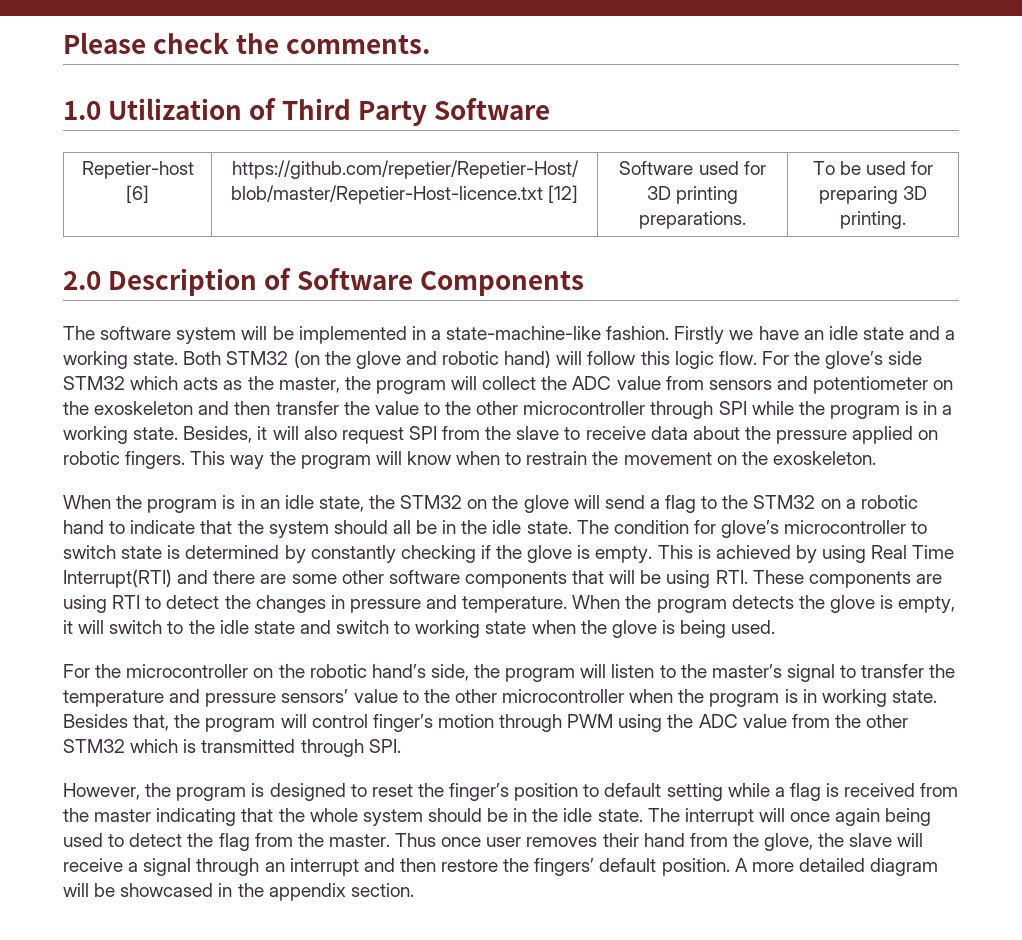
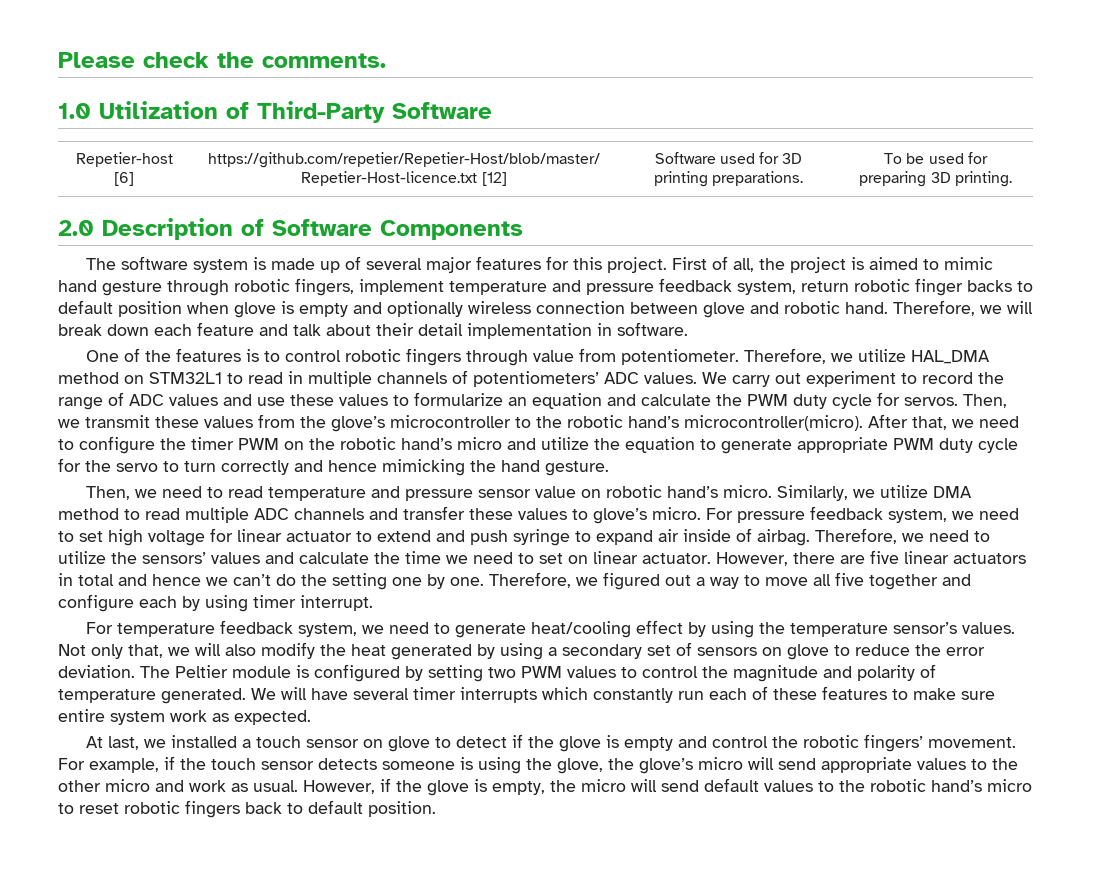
[282,98,428,126] Third Party -> [257,101,385,123] Third-Party
[241,326,956,344] [63,350,923,369] [63,376,954,394] [63,401,953,419] [63,426,939,444] [63,451,876,469] [63,495,918,513] [63,520,928,538] [63,545,955,563] [63,569,942,588] [63,595,956,613] [63,620,776,638] [63,664,956,682] [63,689,937,707] [63,714,909,732] [63,739,401,757] [63,783,959,801] [63,808,932,826] [63,833,924,851] [63,858,939,876] [63,883,414,901] will be implemented in a state-machine-like fashion. Firstly we have an idle state and a working state. Both STM32 (on the glove and robotic hand) will follow this logic flow. For the glove’s side STM32 which acts as the master, the program will collect the ADC value from sensors and potentiometer on the exoskeleton and then transfer the value to the other microcontroller through SPI while the program is in a working state. Besides, it will also request SPI from the slave to receive data about the pressure applied on robotic fingers. This way the program will know when to restrain the movement on the exoskeleton. // When the program is in an idle state, the STM32 on the glove will send a flag to the STM32 on a robotic hand to indicate that the system should all be in the idle state. The condition for glove’s microcontroller to switch state is determined by constantly checking if the glove is empty. This is achieved by using Real Time Interrupt(RTI) and there are some other software components that will be using RTI. These components are using RTI to detect the changes in pressure and temperature. When the program detects the glove is empty, it will switch to the idle state and switch to working state when the glove is being used. // For the microcontroller on the robotic hand’s side, the program will listen to the master’s signal to transfer the temperature and pressure sensors’ value to the other microcontroller when the program is in working state. Besides that, the program will control finger’s motion through PWM using the ADC value from the other STM32 which is transmitted through SPI. // However, the program is designed to reset the finger’s position to default setting while a flag is received from the master indicating that the whole system should be in the idle state. The interrupt will once again being used to detect the flag from the master. Thus once user removes their hand from the glove, the slave will receive a signal through an interrupt and then restore the fingers’ default position. A more detailed diagram will be showcased in the appendix section. -> [253,256,994,273] [58,278,1033,296] [58,300,1033,318] [58,322,688,339] [86,348,991,366] [58,370,1004,387] [58,392,1007,410] [58,414,1019,432] [58,436,1018,454] [58,458,609,476] [86,485,973,501] [58,506,1019,524] [58,528,990,546] [58,550,1026,566] [58,572,971,590] [58,594,373,612] [86,620,1016,638] [58,642,985,660] [58,664,936,682] [58,686,995,704] [58,709,311,725] [86,734,1017,752] [58,756,1018,774] [58,778,1032,796] [58,800,436,818] is made up of several major features for this project. First of all, the project is aimed to mimic hand gesture through robotic fingers, implement temperature and pressure feedback system, return robotic finger backs to default position when glove is empty and optionally wireless connection between glove and robotic hand. Therefore, we will break down each feature and talk about their detail implementation in software. // One of the features is to control robotic fingers through value from potentiometer. Therefore, we utilize HAL_DMA method on STM32L1 to read in multiple channels of potentiometers’ ADC values. We carry out experiment to record the range of ADC values and use these values to formularize an equation and calculate the PWM duty cycle for servos. Then, we transmit these values from the glove’s microcontroller to the robotic hand’s microcontroller(micro). After that, we need to configure the timer PWM on the robotic hand’s micro and utilize the equation to generate appropriate PWM duty cycle for the servo to turn correctly and hence mimicking the hand gesture. // Then, we need to read temperature and pressure sensor value on robotic hand’s micro. Similarly, we utilize DMA method to read multiple ADC channels and transfer these values to glove’s micro. For pressure feedback system, we need to set high voltage for linear actuator to extend and push syringe to expand air inside of airbag. Therefore, we need to utilize the sensors’ values and calculate the time we need to set on linear actuator. However, there are five linear actuators in total and hence we can’t do the setting one by one. Therefore, we figured out a way to move all five together and configure each by using timer interrupt. // For temperature feedback system, we need to generate heat/cooling effect by using the temperature sensor’s values. Not only that, we will also modify the heat generated by using a secondary set of sensors on glove to reduce the error deviation. The Peltier module is configured by setting two PWM values to control the magnitude and polarity of temperature generated. We will have several timer interrupts which constantly run each of these features to make sure entire system work as expected. // At last, we installed a touch sensor on glove to detect if the glove is empty and control the robotic fingers’ movement. For example, if the touch sensor detects someone is using the glove, the glove’s micro will send appropriate values to the other micro and work as usual. However, if the glove is empty, the micro will send default values to the robotic hand’s micro to reset robotic fingers back to default position.

